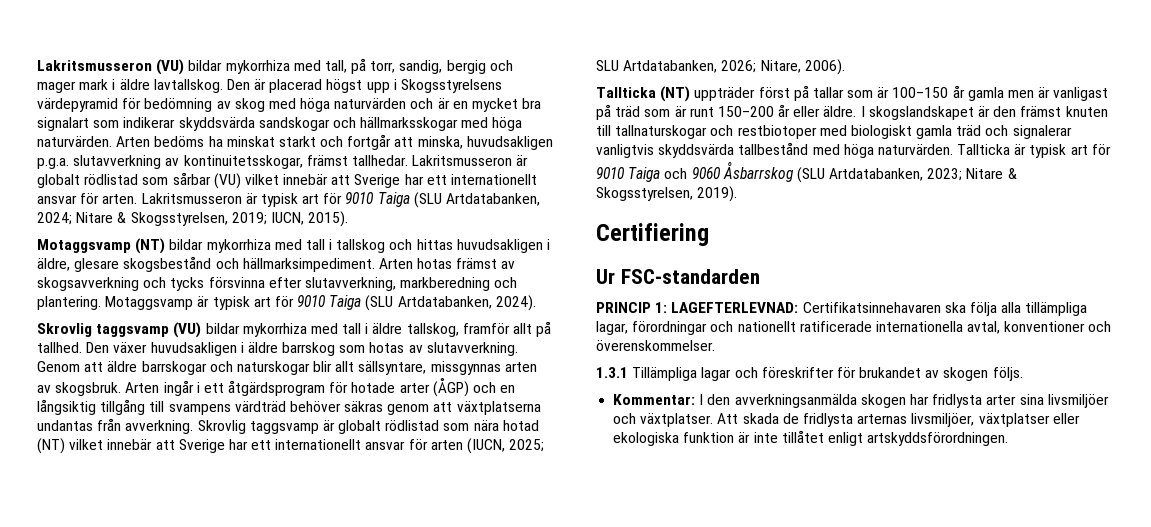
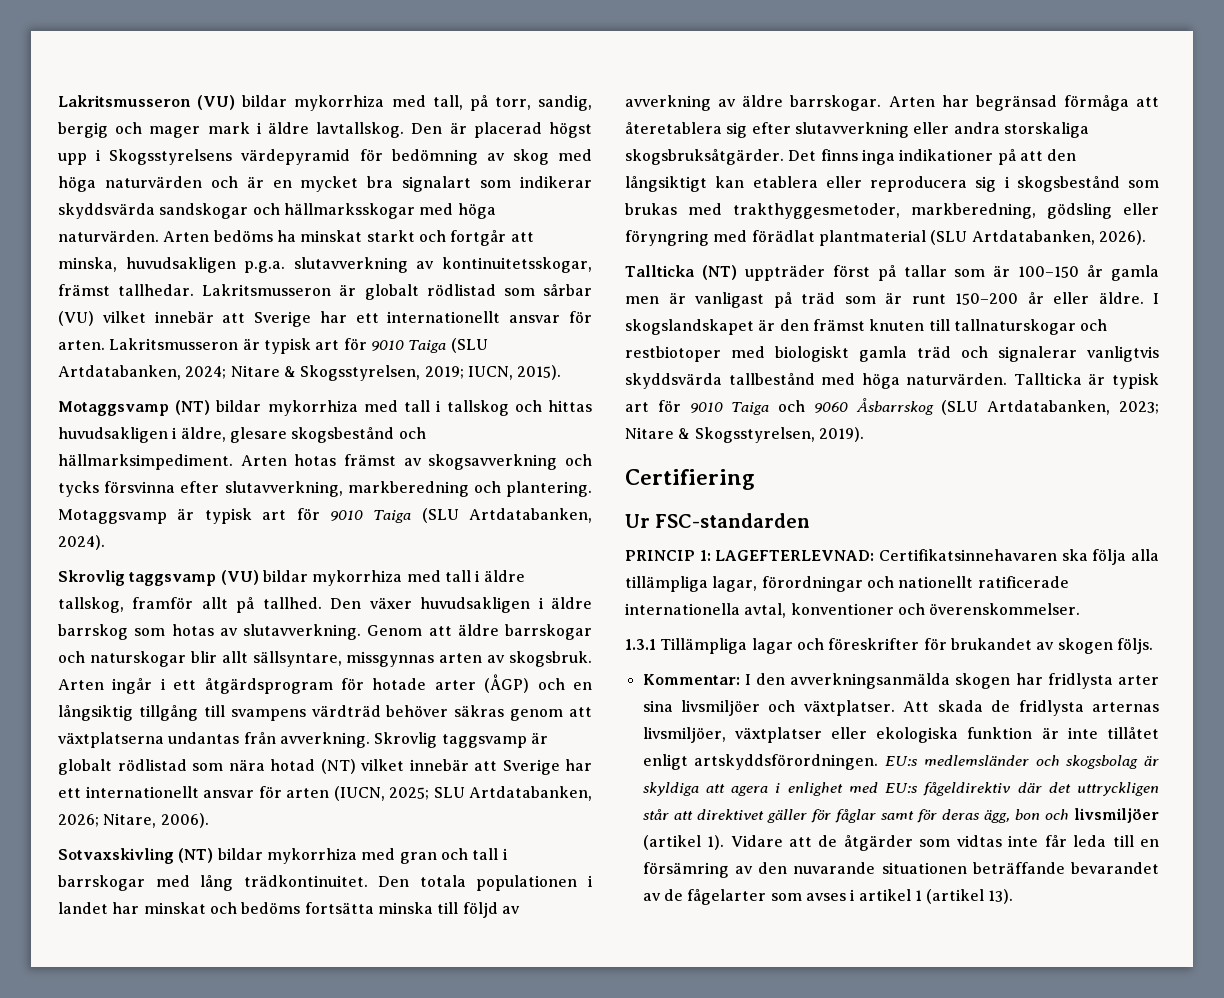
(845, 67) none -> [58,848,508,864] [58,875,593,891] [58,902,520,918] [625,95,1159,111] [625,122,1089,138] [625,149,1077,165] [625,176,1159,192] [625,203,1159,219] [625,230,1146,246] // Sotvaxskivling (NT) bildar mykorrhiza med gran och tall i barrskogar med lång trädkontinuitet. Den totala populationen i landet har minskat och bedöms fortsätta minska till följd av avverkning av äldre barrskogar. Arten har begränsad förmåga att återetablera sig efter slutavverkning eller andra storskaliga skogsbruksåtgärder. Det finns inga indikationer på att den långsiktigt kan etablera eller reproducera sig i skogsbestånd som brukas med trakthyggesmetoder, markberedning, gödsling eller föryngring med förädlat plantmaterial (SLU Artdatabanken, 2026).
(1009, 439) none -> [885,755,1159,769] [642,782,1159,796] [642,808,1159,823] [642,835,1159,851] [642,862,1159,878] [642,889,1014,905] EU:s medlemsländer och skogsbolag är skyldiga att agera i enlighet med EU:s fågeldirektiv där det uttryckligen står att direktivet gäller för fåglar samt för deras ägg, bon och livsmiljöer (artikel 1). Vidare att de åtgärder som vidtas inte får leda till en försämring av den nuvarande situationen beträffande bevarandet av de fågelarter som avses i artikel 1 (artikel 13).

